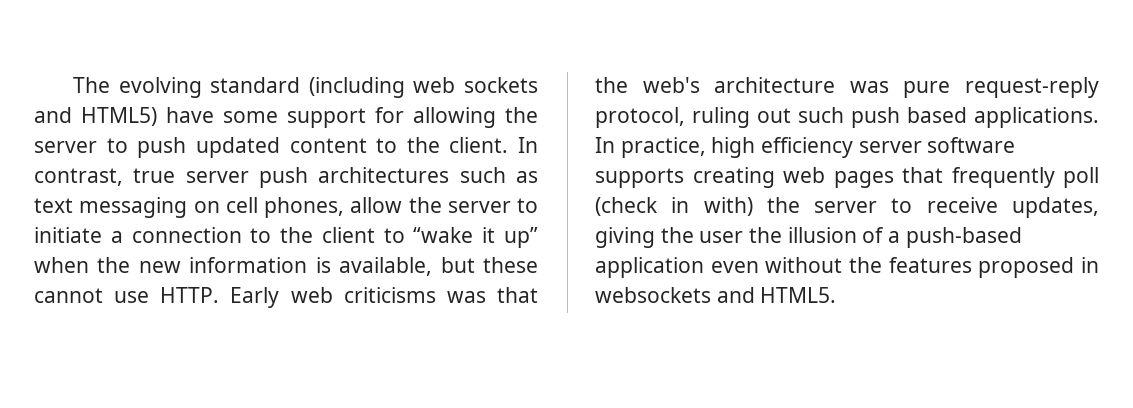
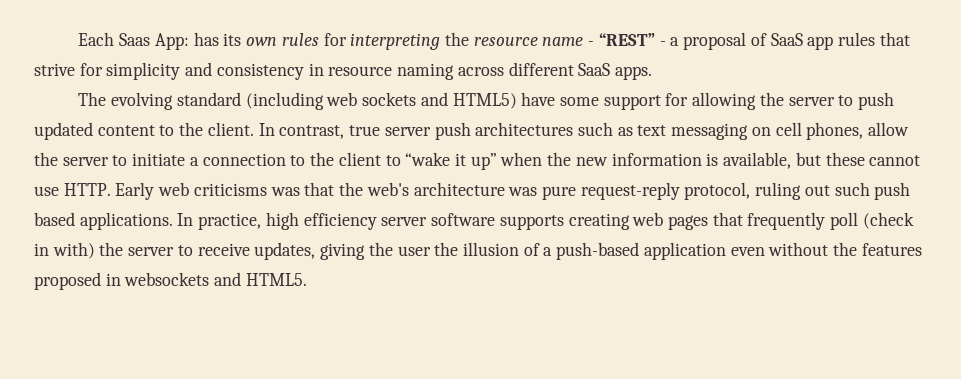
(73, 85) none -> [78,32,910,50] [34,62,652,80] Each Saas App: has its own rules for interpreting the resource name - “REST” - a proposal of SaaS app rules that strive for simplicity and consistency in resource naming across different SaaS apps. //

